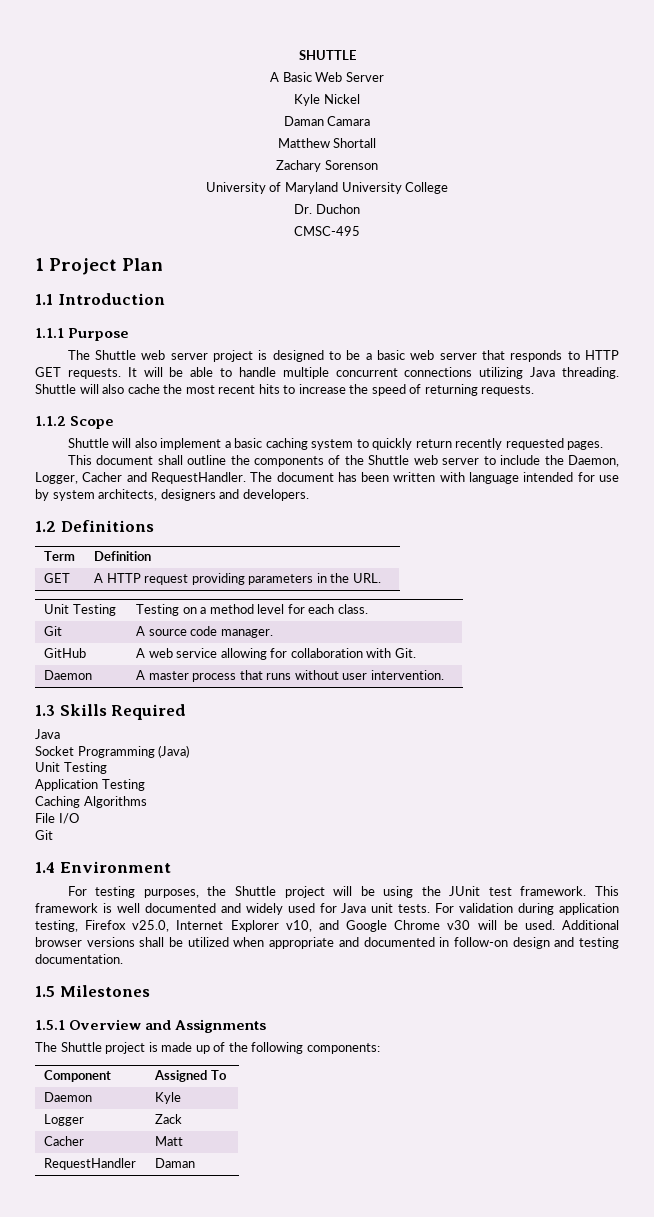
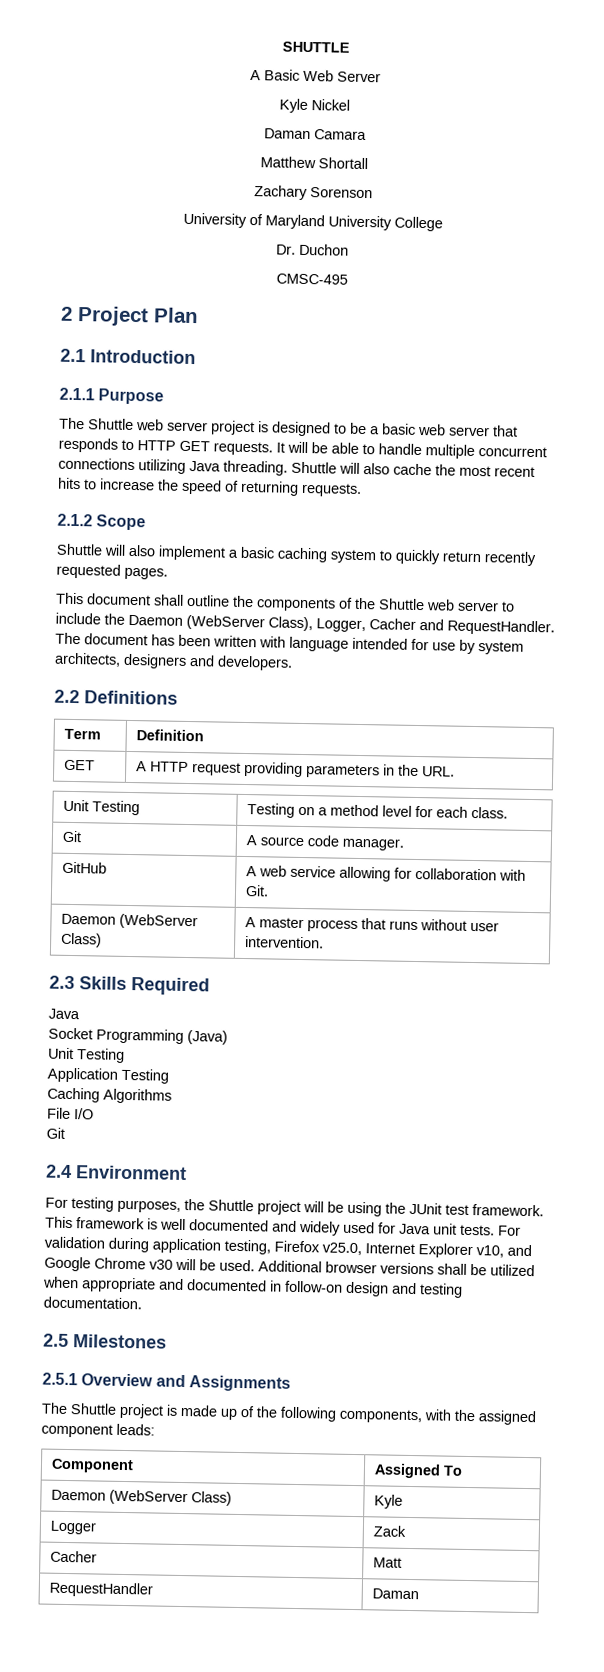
[35,258,44,271] 1 -> [60,306,73,321] 2
[35,294,53,305] 1.1 -> [60,348,86,363] 2.1
[35,328,64,338] 1.1.1 -> [59,387,95,401] 2.1.1
[35,416,66,426] 1.1.2 -> [57,513,93,527] 2.1.2
[568,455,619,467] Daemon, -> [128,614,313,632] Daemon (WebServer Class),
[35,521,56,532] 1.2 -> [54,689,80,704] 2.2
(93, 675) none -> [119,913,199,930] [61,932,103,948] (WebServer Class)
[35,705,55,716] 1.3 -> [49,975,75,990] 2.3
[35,862,55,873] 1.4 -> [45,1164,72,1179] 2.4
[35,986,55,997] 1.5 -> [43,1333,69,1347] 2.5
[35,1020,65,1030] 1.5.1 -> [42,1372,78,1386] 2.5.1
[306,1043,380,1054] components: -> [339,1408,536,1426] [41,1423,155,1438] components, with the assigned component leads:
(93, 1097) none -> [109,1489,233,1506] (WebServer Class)

